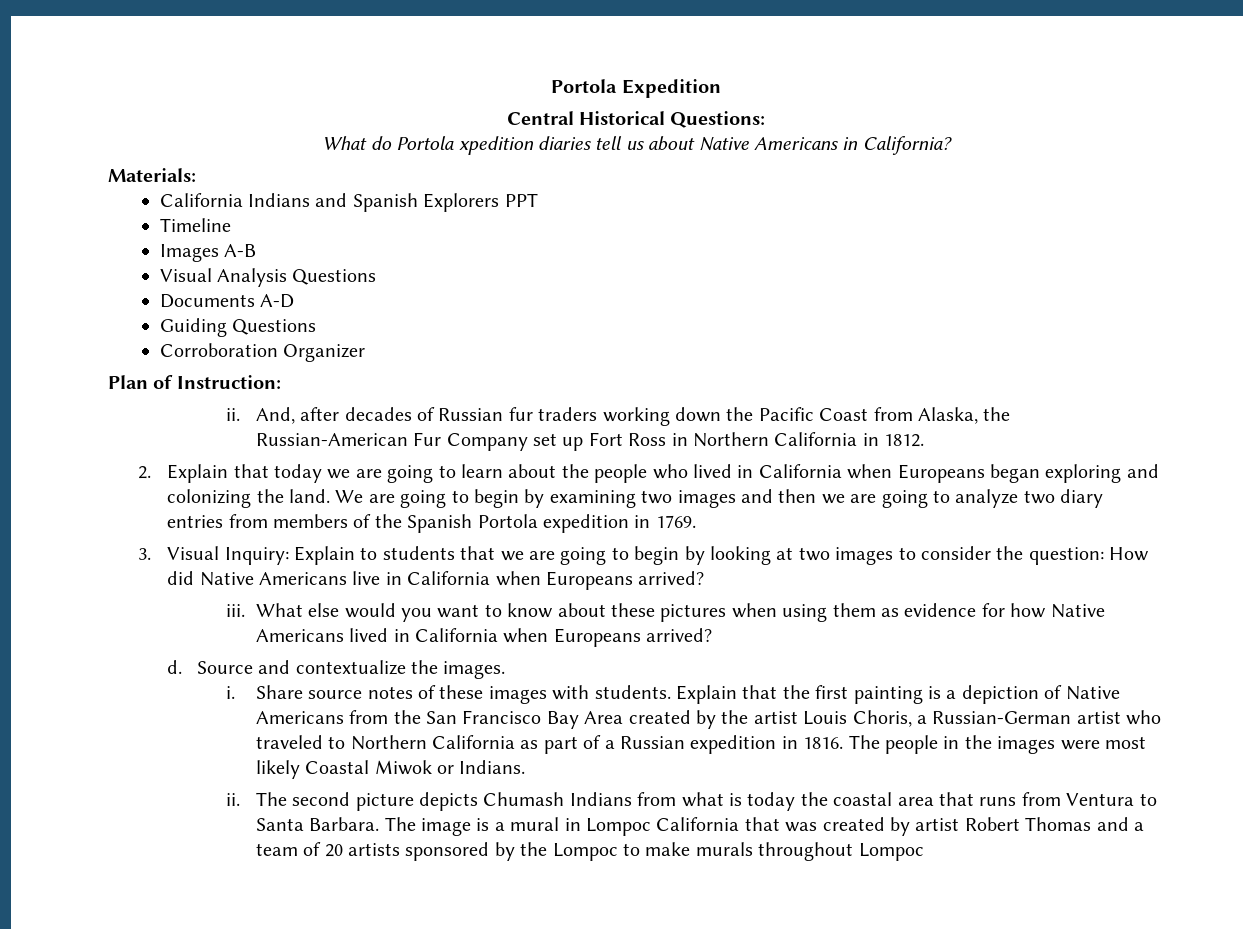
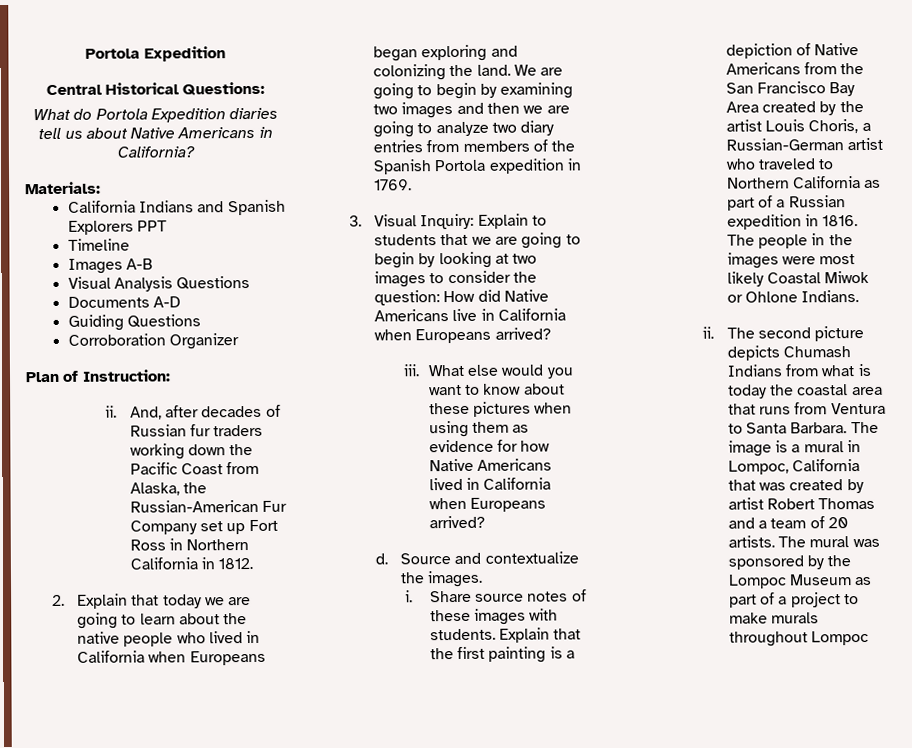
[458,136,534,155] xpedition -> [150,108,226,123] Expedition
(589, 471) none -> [76,631,120,644] native
(455, 769) none -> [744,291,798,303] Ohlone
[586,818,652,836] Lompoc -> [727,460,789,475] Lompoc,
[348,842,618,861] artists sponsored by the Lompoc -> [727,535,880,548] [727,555,852,570] [727,574,873,589] [728,592,841,608] artists. The mural was sponsored by the Lompoc Museum as part of a project

